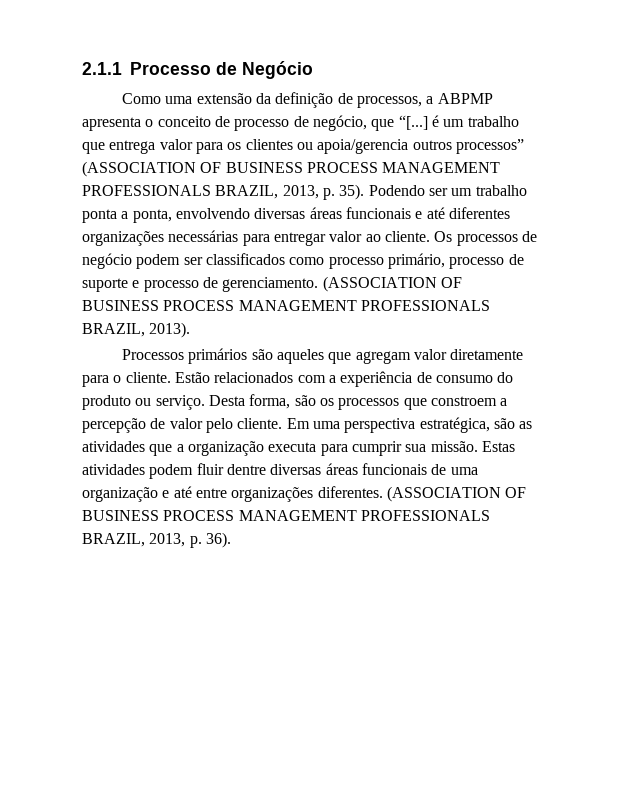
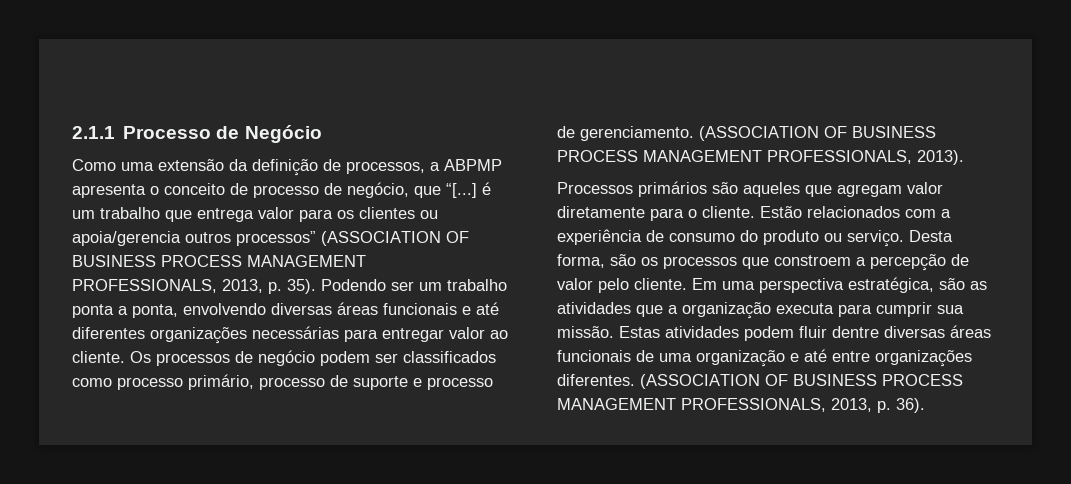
[82,185,279,199] PROFESSIONALS BRAZIL, -> [72,279,217,293] PROFESSIONALS,
[360,300,490,311] [82,323,145,337] PROFESSIONALS BRAZIL, -> [767,150,912,164] PROFESSIONALS,
[360,510,490,521] [82,533,145,547] PROFESSIONALS BRAZIL, -> [681,398,826,412] PROFESSIONALS,

